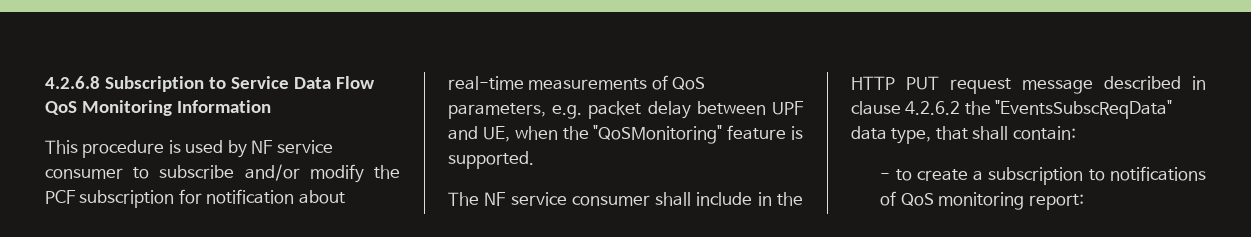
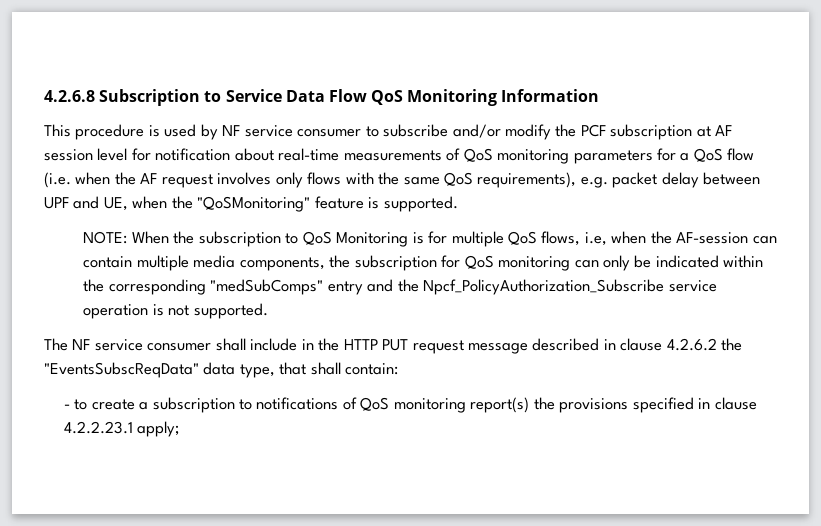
(175, 199) none -> [696,125,733,137] [44,148,128,161] at AF session level
[448,103,546,119] parameters, -> [497,148,755,164] [44,172,577,188] monitoring parameters for a QoS flow (i.e. when the AF request involves only flows with the same QoS requirements),
(534, 160) none -> [83,231,777,247] [83,255,764,271] [83,279,717,295] [83,303,268,319] // NOTE: When the subscription to QoS Monitoring is for multiple QoS flows, i.e, when the AF-session can contain multiple media components, the subscription for QoS monitoring can only be indicated within the corresponding "medSubComps" entry and the Npcf_PolicyAuthorization_Subscribe service operation is not supported.
[1028,194,1084,210] report: -> [470,397,757,413] [63,421,180,437] report(s) the provisions specified in clause 4.2.2.23.1 apply;

